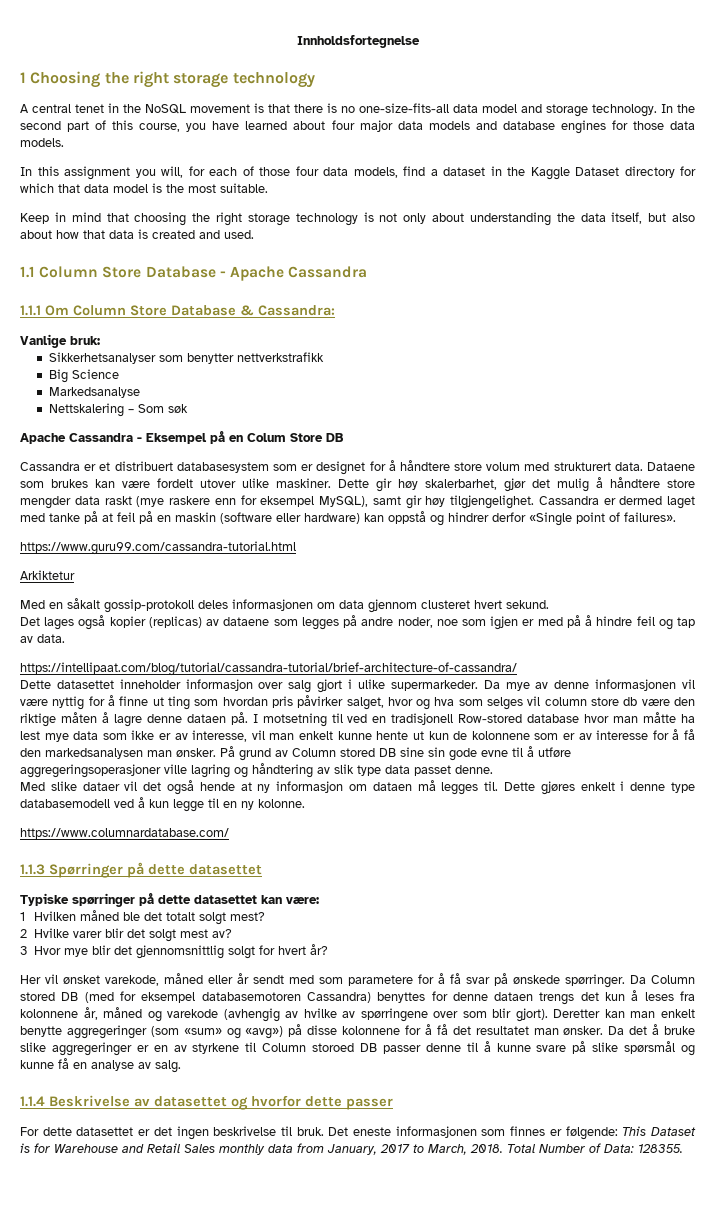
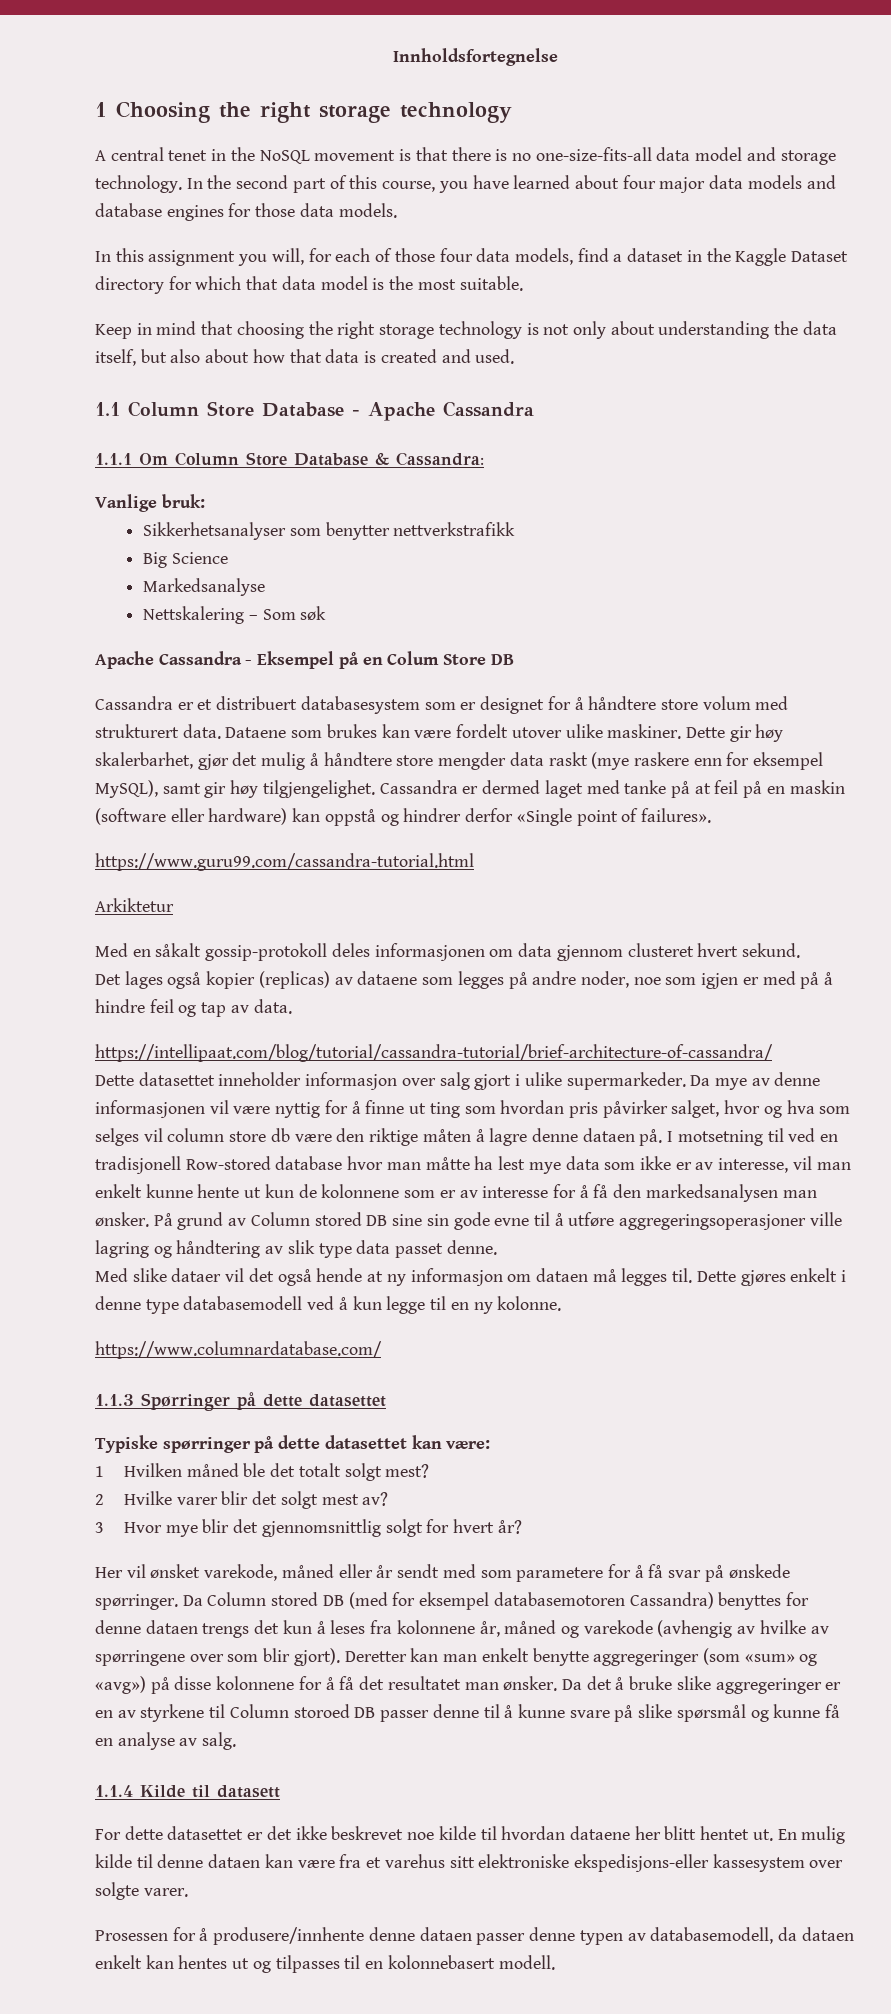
[49,1095,393,1110] Beskrivelse av datasettet og hvorfor dette passer -> [140,1785,280,1798] Kilde til datasett
[176,1126,696,1140] [20,1143,683,1155] ingen beskrivelse til bruk. Det eneste informasjonen som finnes er følgende: This Dataset is for Warehouse and Retail Sales monthly data from January, 2017 to March, 2018. Total Number of Data: 128355. -> [295,1826,846,1844] [95,1854,844,1872] [95,1882,188,1900] [95,1927,854,1945] [95,1955,555,1973] ikke beskrevet noe kilde til hvordan dataene her blitt hentet ut. En mulig kilde til denne dataen kan være fra et varehus sitt elektroniske ekspedisjons-eller kassesystem over solgte varer. // Prosessen for å produsere/innhente denne dataen passer denne typen av databasemodell, da dataen enkelt kan hentes ut og tilpasses til en kolonnebasert modell.

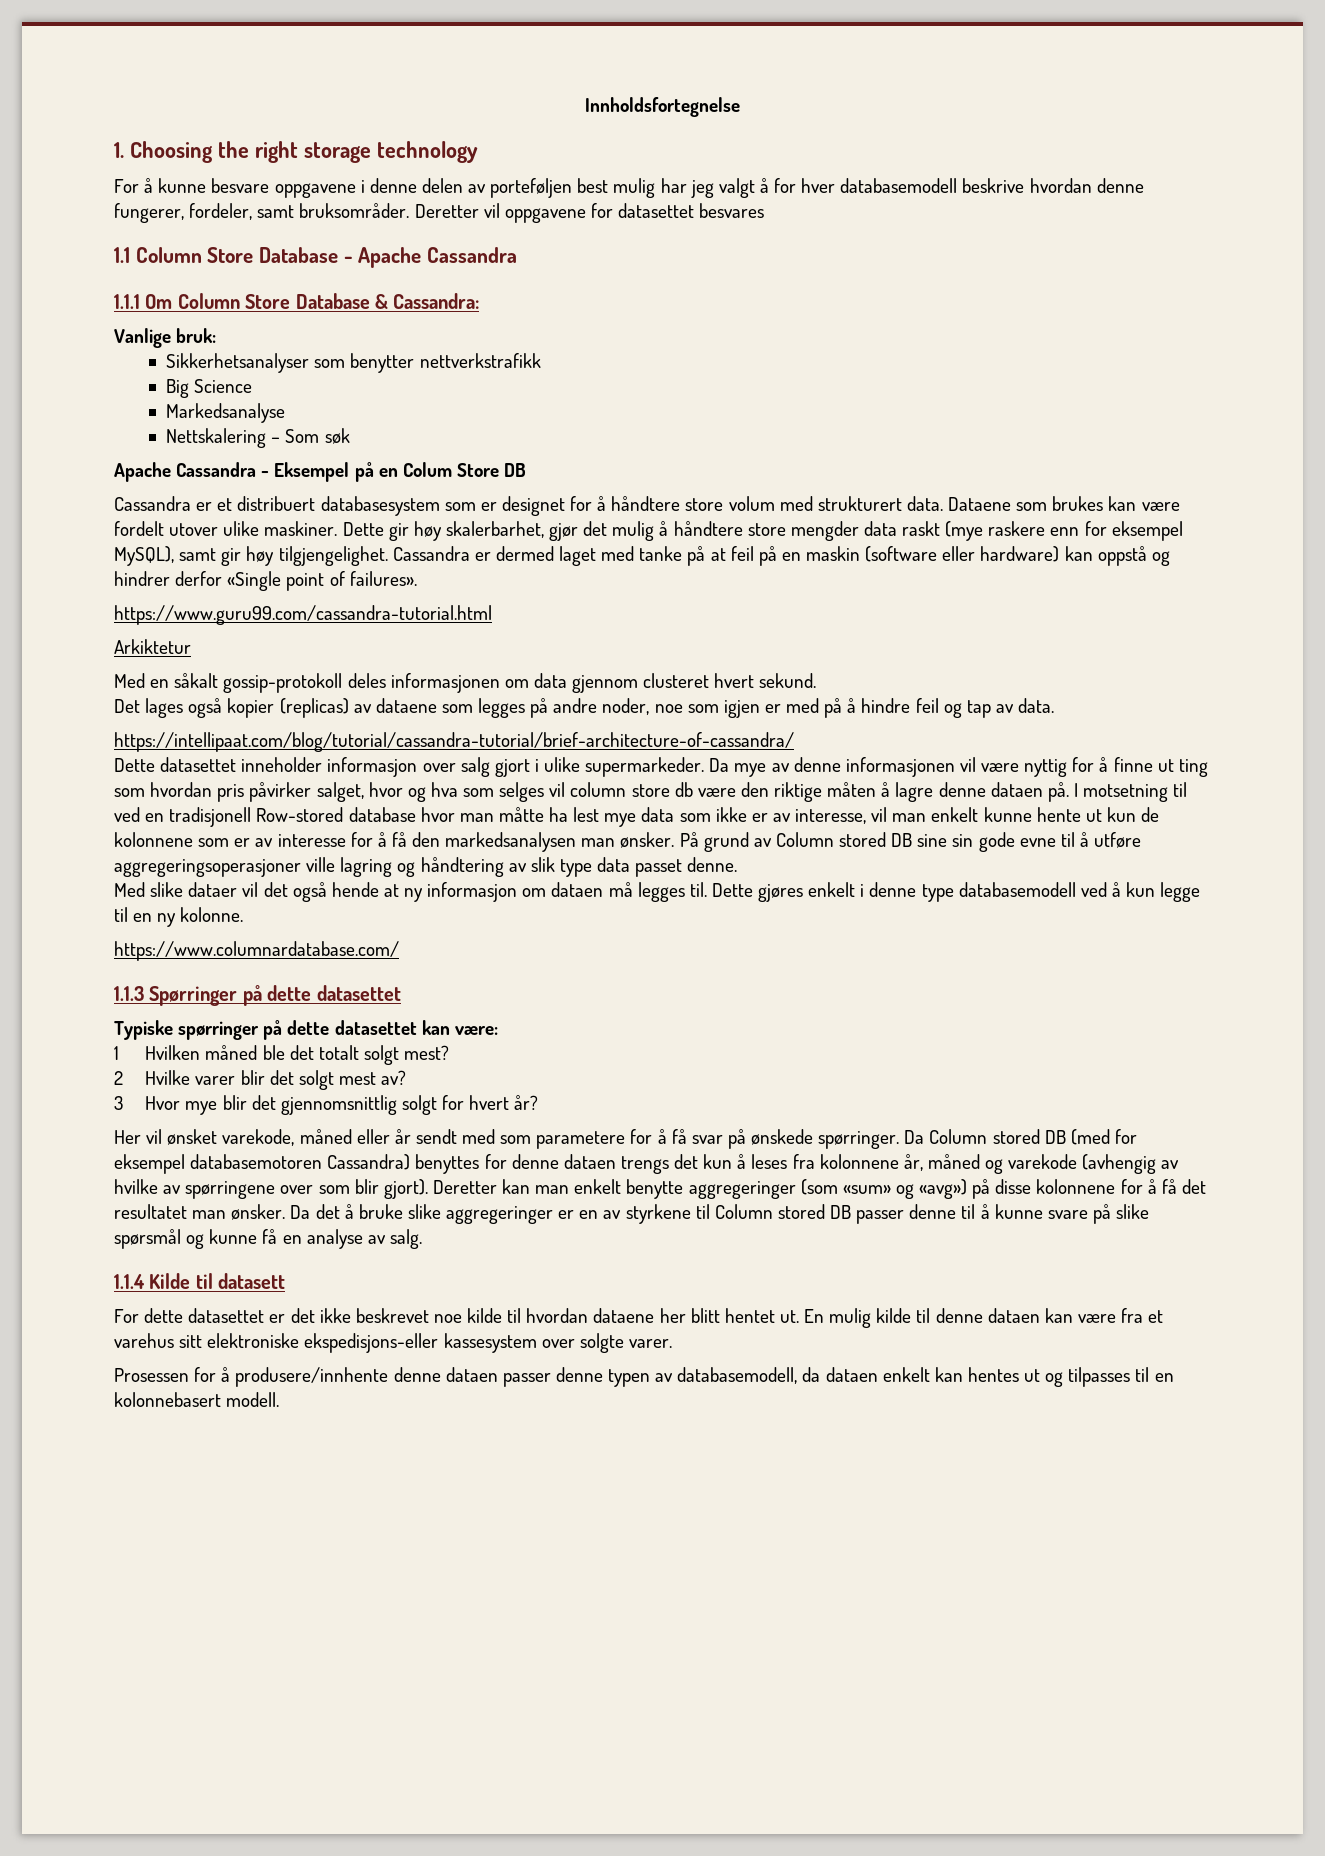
[95,102,107,117] 1 -> [114,142,124,158] 1.
[95,147,836,165] [95,175,836,193] [95,203,397,221] [95,248,849,266] [95,276,523,294] [95,321,837,339] [95,349,515,366] A central tenet in the NoSQL movement is that there is no one-size-fits-all data model and storage technology. In the second part of this course, you have learned about four major data models and database engines for those data models. // In this assignment you will, for each of those four data models, find a dataset in the Kaggle Dataset directory for which that data model is the most suitable. // Keep in mind that choosing the right storage technology is not only about understanding the data itself, but also about how that data is created and used. -> [114,178,1144,198] [114,203,765,223] For å kunne besvare oppgavene i denne delen av porteføljen best mulig har jeg valgt å for hver databasemodell beskrive hvordan denne fungerer, fordeler, samt bruksområder. Deretter vil oppgavene for datasettet besvares
[293,1704,350,1718] storoed -> [777,1204,825,1219] stored

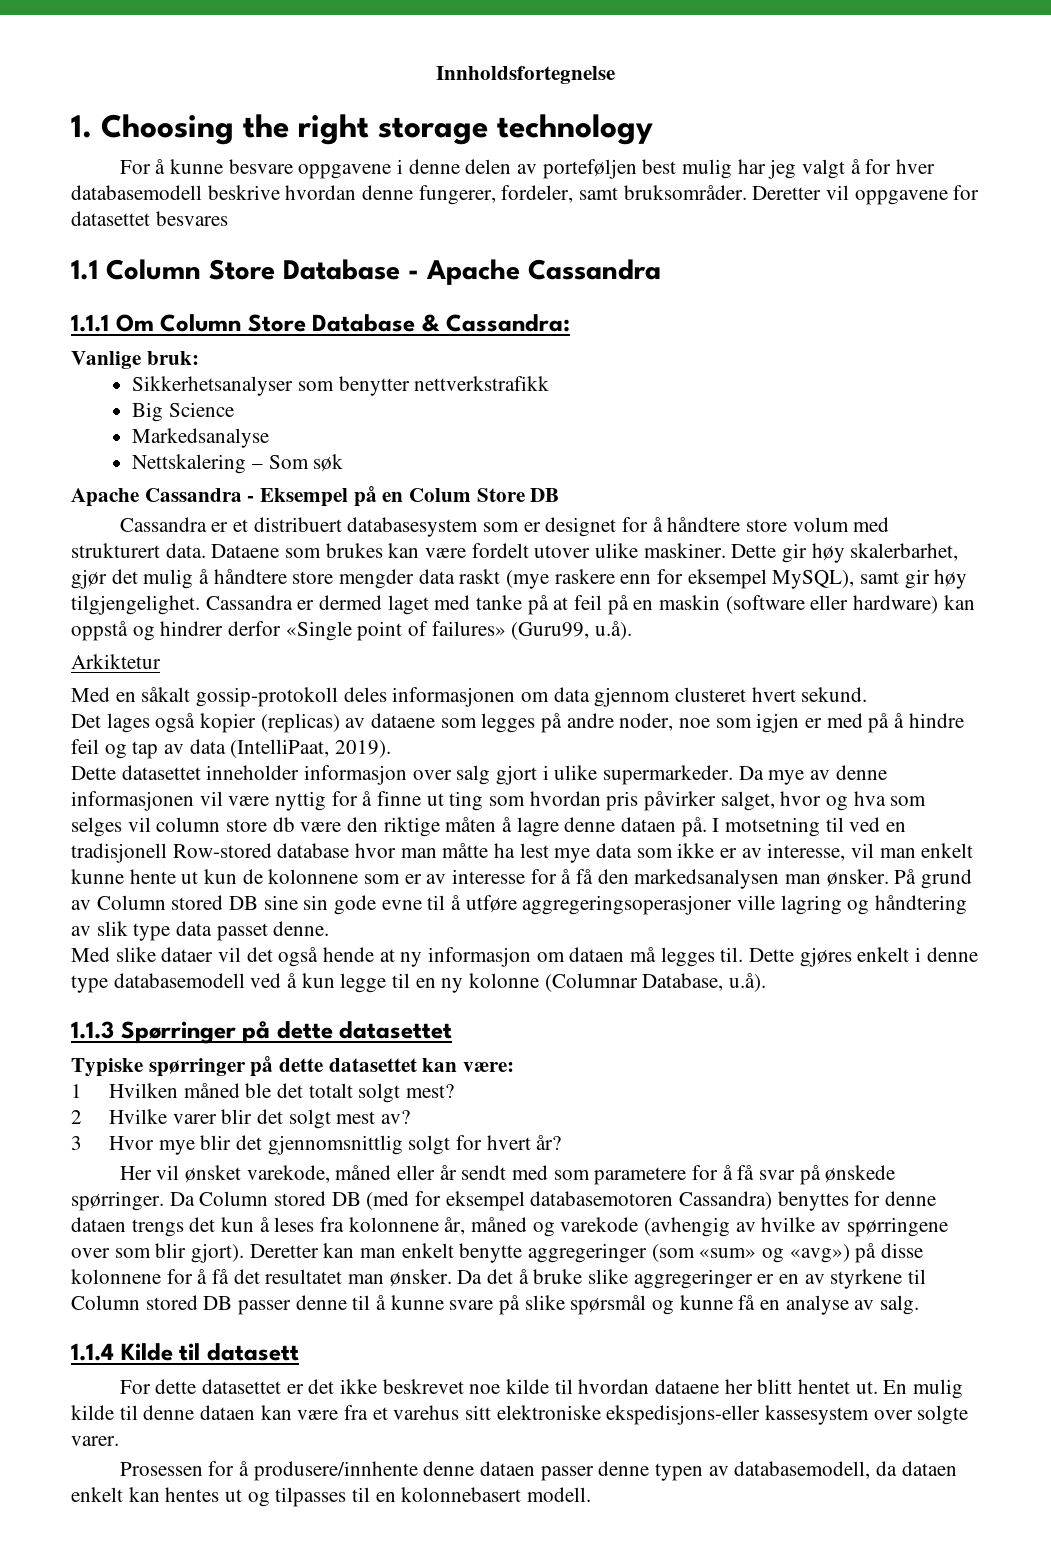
[349,571,417,586] [114,605,492,625] failures». // https://www.guru99.com/cassandra-tutorial.html -> [431,621,633,640] failures» (Guru99, u.å).
[1018,698,1055,713] [114,732,794,752] data. // https://intellipaat.com/blog/tutorial/cassandra-tutorial/brief-architecture-of-cassandra/ -> [189,739,392,758] data (IntelliPaat, 2019).
[180,907,244,922] [114,941,399,961] kolonne. // https://www.columnardatabase.com/ -> [469,973,767,992] kolonne (Columnar Database, u.å).

